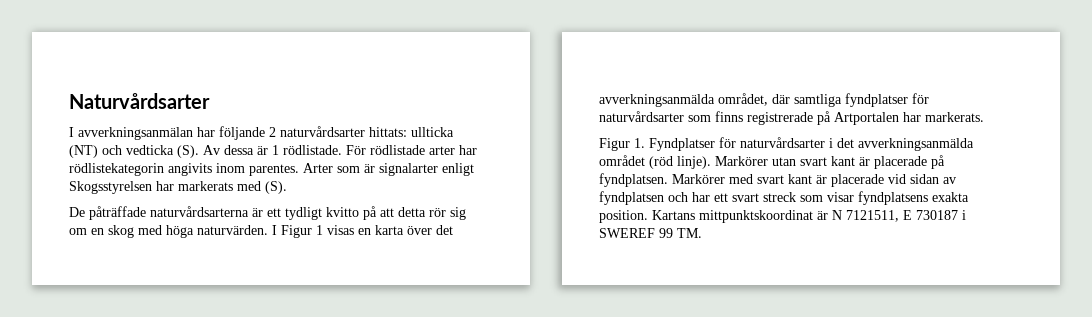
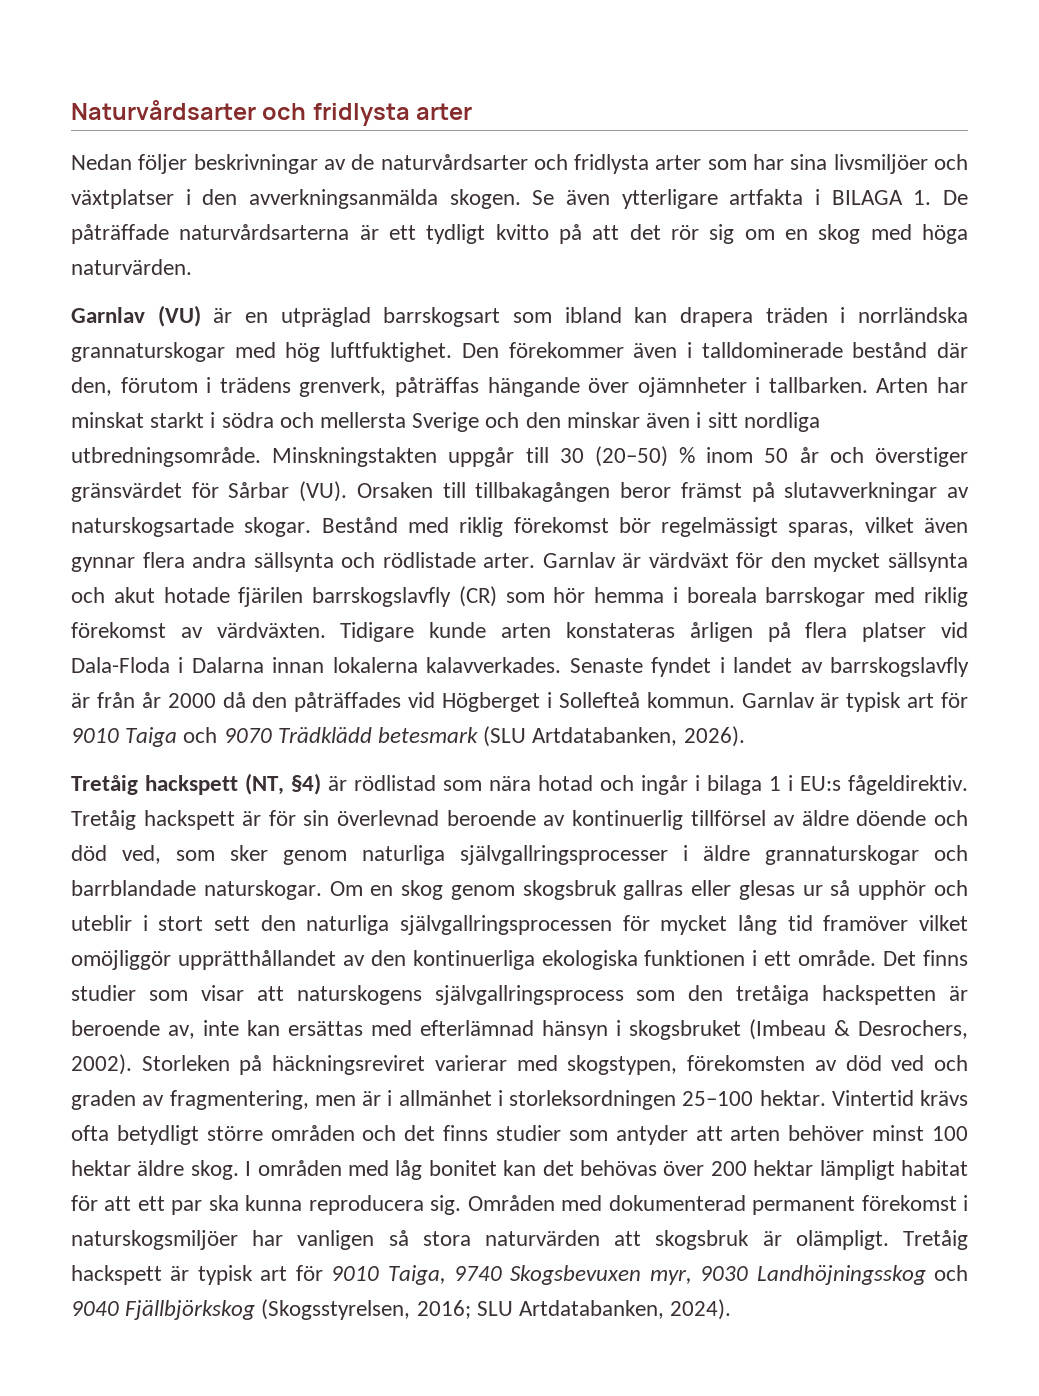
[69,126,454,140] [69,145,477,158] [69,163,474,176] [69,181,287,194] // I avverkningsanmälan har följande 2 naturvårdsarter hittats: ullticka (NT) och vedticka (S). Av dessa är 1 rödlistade. För rödlistade arter har rödlistekategorin angivits inom parentes. Arter som är signalarter enligt Skogsstyrelsen har markerats med (S). // -> [262,103,473,126] [71,154,968,174] [71,189,932,209] och fridlysta arter // Nedan följer beskrivningar av de naturvårdsarter och fridlysta arter som har sina livsmiljöer och växtplatser i den avverkningsanmälda skogen. Se även ytterligare artfakta i BILAGA 1.
[398,207,426,217] detta -> [629,224,661,240] det
[272,225,453,238] [599,93,929,107] [599,111,984,125] [599,137,974,151] [599,155,945,169] [599,173,956,187] [599,191,969,205] [599,210,966,223] [599,228,702,238] I Figur 1 visas en karta över det avverkningsanmälda området, där samtliga fyndplatser för naturvårdsarter som finns registrerade på Artportalen har markerats. // Figur 1. Fyndplatser för naturvårdsarter i det avverkningsanmälda området (röd linje). Markörer utan svart kant är placerade på fyndplatsen. Markörer med svart kant är placerade vid sidan av fyndplatsen och har ett svart streck som visar fyndplatsens exakta position. Kartans mittpunktskoordinat är N 7121511, E 730187 i SWEREF 99 TM. -> [71,305,968,327] [71,342,969,362] [71,377,969,397] [71,412,820,432] [71,446,968,467] [71,481,970,502] [71,517,968,537] [71,552,969,572] [71,586,968,607] [71,622,968,642] [71,657,970,677] [71,692,968,712] [71,726,745,747] [71,773,968,795] [71,810,969,830] [71,845,968,865] [71,880,968,900] [71,915,968,935] [71,950,968,970] [71,985,968,1005] [71,1019,968,1040] [71,1054,969,1075] [71,1090,968,1110] [71,1125,968,1145] [71,1160,968,1180] [71,1195,968,1215] [71,1230,969,1250] [71,1265,968,1285] [71,1299,732,1320] // Garnlav (VU) är en utpräglad barrskogsart som ibland kan drapera träden i norrländska grannaturskogar med hög luftfuktighet. Den förekommer även i talldominerade bestånd där den, förutom i trädens grenverk, påträffas hängande över ojämnheter i tallbarken. Arten har minskat starkt i södra och mellersta Sverige och den minskar även i sitt nordliga utbredningsområde. Minskningstakten uppgår till 30 (20–50) % inom 50 år och överstiger gränsvärdet för Sårbar (VU). Orsaken till tillbakagången beror främst på slutavverkningar av naturskogsartade skogar. Bestånd med riklig förekomst bör regelmässigt sparas, vilket även gynnar flera andra sällsynta och rödlistade arter. Garnlav är värdväxt för den mycket sällsynta och akut hotade fjärilen barrskogslavfly (CR) som hör hemma i boreala barrskogar med riklig förekomst av värdväxten. Tidigare kunde arten konstateras årligen på flera platser vid Dala-Floda i Dalarna innan lokalerna kalavverkades. Senaste fyndet i landet av barrskogslavfly är från år 2000 då den påträffades vid Högberget i Sollefteå kommun. Garnlav är typisk art för 9010 Taiga och 9070 Trädklädd betesmark (SLU Artdatabanken, 2026). // Tretåig hackspett (NT, §4) är rödlistad som nära hotad och ingår i bilaga 1 i EU:s fågeldirektiv. Tretåig hackspett är för sin överlevnad beroende av kontinuerlig tillförsel av äldre döende och död ved, som sker genom naturliga självgallringsprocesser i äldre grannaturskogar och barrblandade naturskogar. Om en skog genom skogsbruk gallras eller glesas ur så upphör och uteblir i stort sett den naturliga självgallringsprocessen för mycket lång tid framöver vilket omöjliggör upprätthållandet av den kontinuerliga ekologiska funktionen i ett område. Det finns studier som visar att naturskogens självgallringsprocess som den tretåiga hackspetten är beroende av, inte kan ersättas med efterlämnad hänsyn i skogsbruket (Imbeau & Desrochers, 2002). Storleken på häckningsreviret varierar med skogstypen, förekomsten av död ved och graden av fragmentering, men är i allmänhet i storleksordningen 25–100 hektar. Vintertid krävs ofta betydligt större områden och det finns studier som antyder att arten behöver minst 100 hektar äldre skog. I områden med låg bonitet kan det behövas över 200 hektar lämpligt habitat för att ett par ska kunna reproducera sig. Områden med dokumenterad permanent förekomst i naturskogsmiljöer har vanligen så stora naturvärden att skogsbruk är olämpligt. Tretåig hackspett är typisk art för 9010 Taiga, 9740 Skogsbevuxen myr, 9030 Landhöjningsskog och 9040 Fjällbjörkskog (Skogsstyrelsen, 2016; SLU Artdatabanken, 2024).

